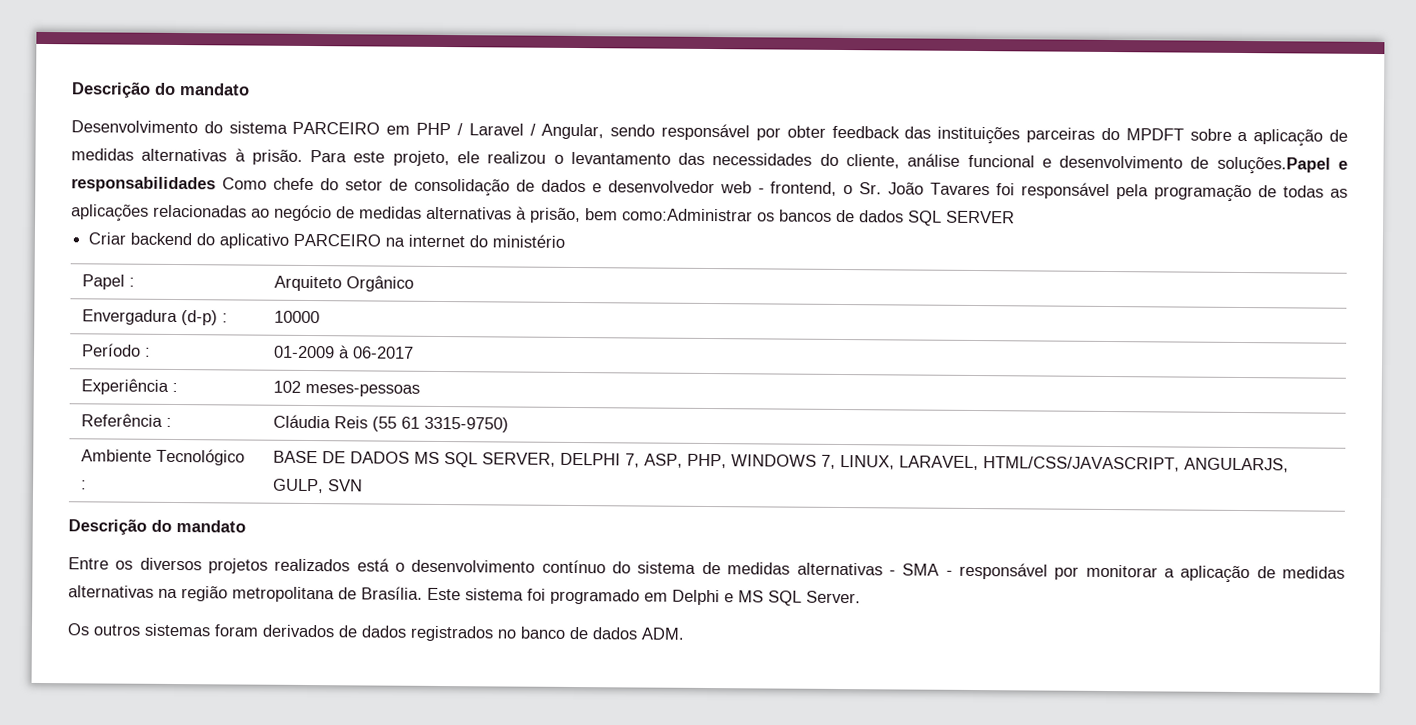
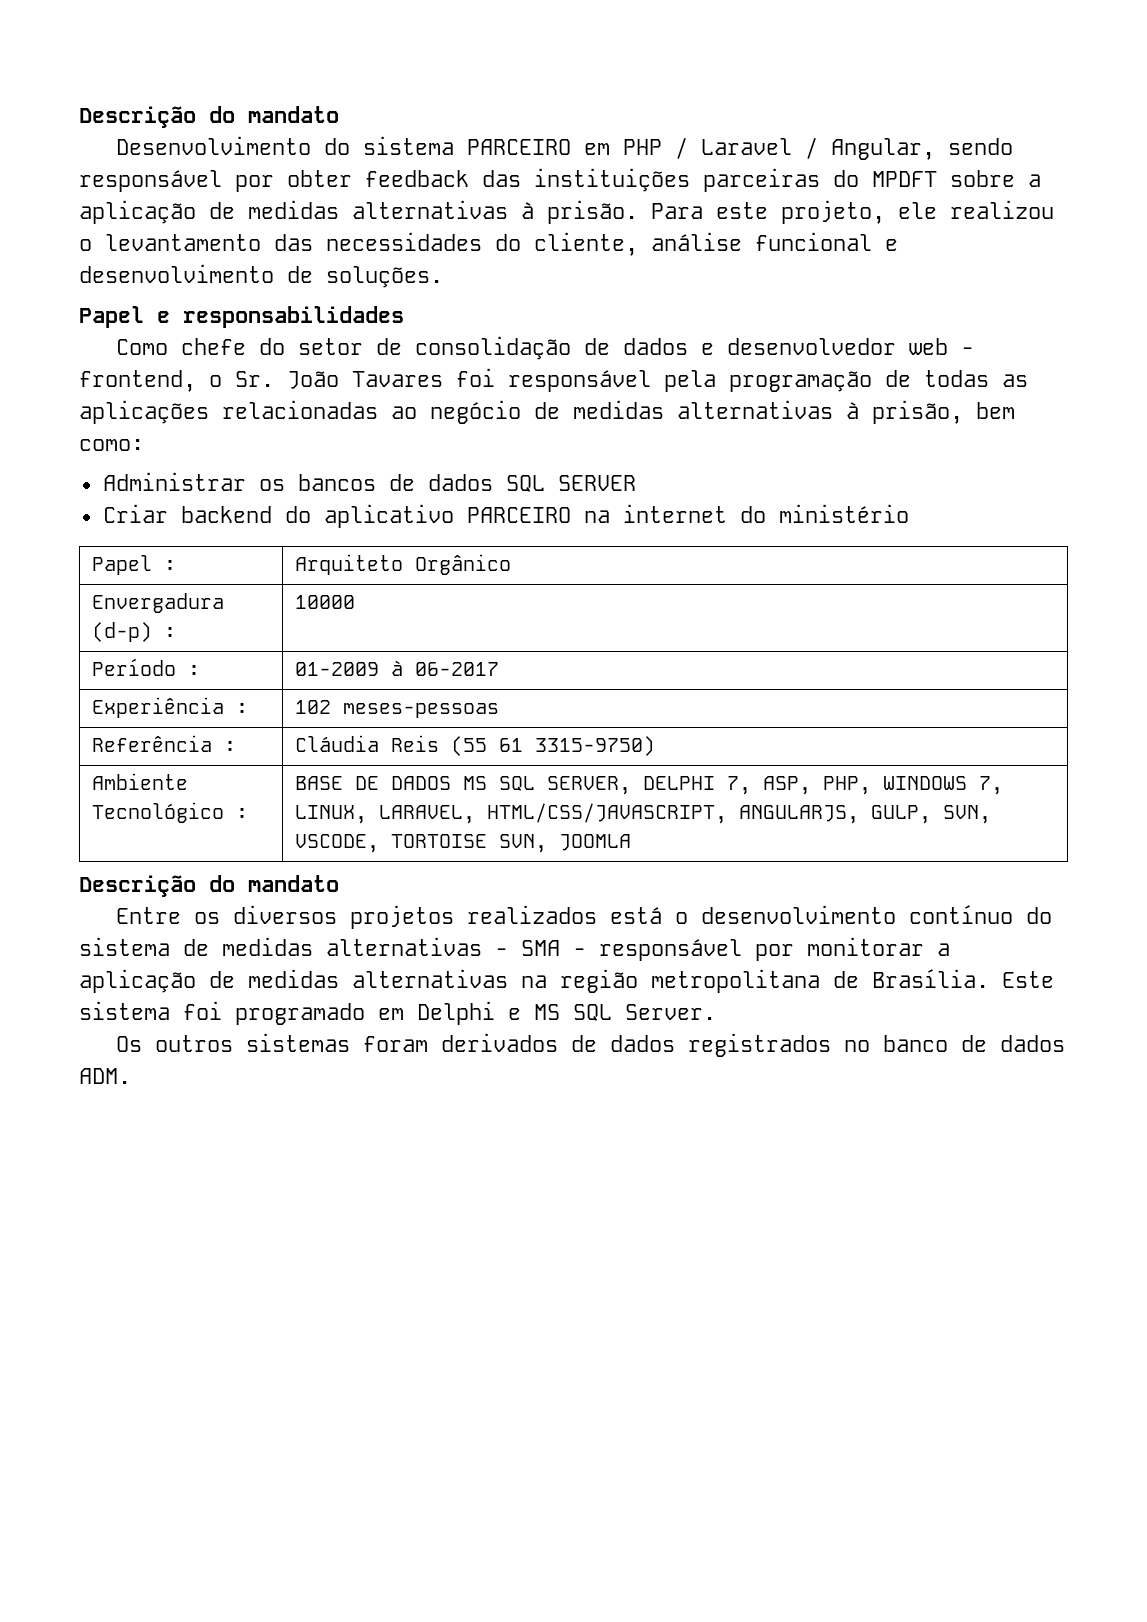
[1216,156,1331,175] soluções.Papel -> [326,266,443,288] [79,306,144,328] soluções. // Papel
(216, 184) none -> (404, 317) //
[622,208,753,222] como:Administrar -> [79,439,144,451] [102,472,246,491] como: // Administrar
[327,479,363,492] SVN -> [943,805,992,824] [295,834,632,853] SVN, VSCODE, TORTOISE SVN, JOOMLA

